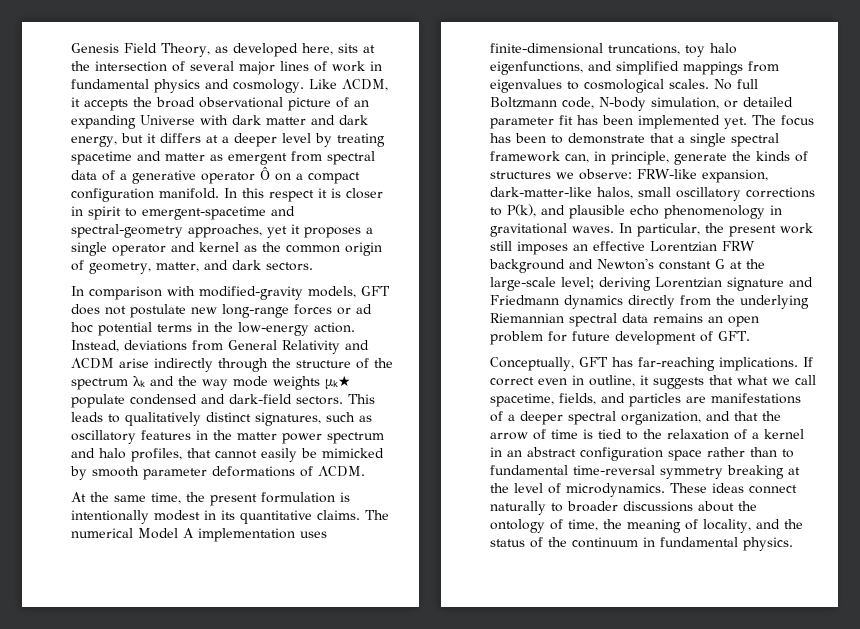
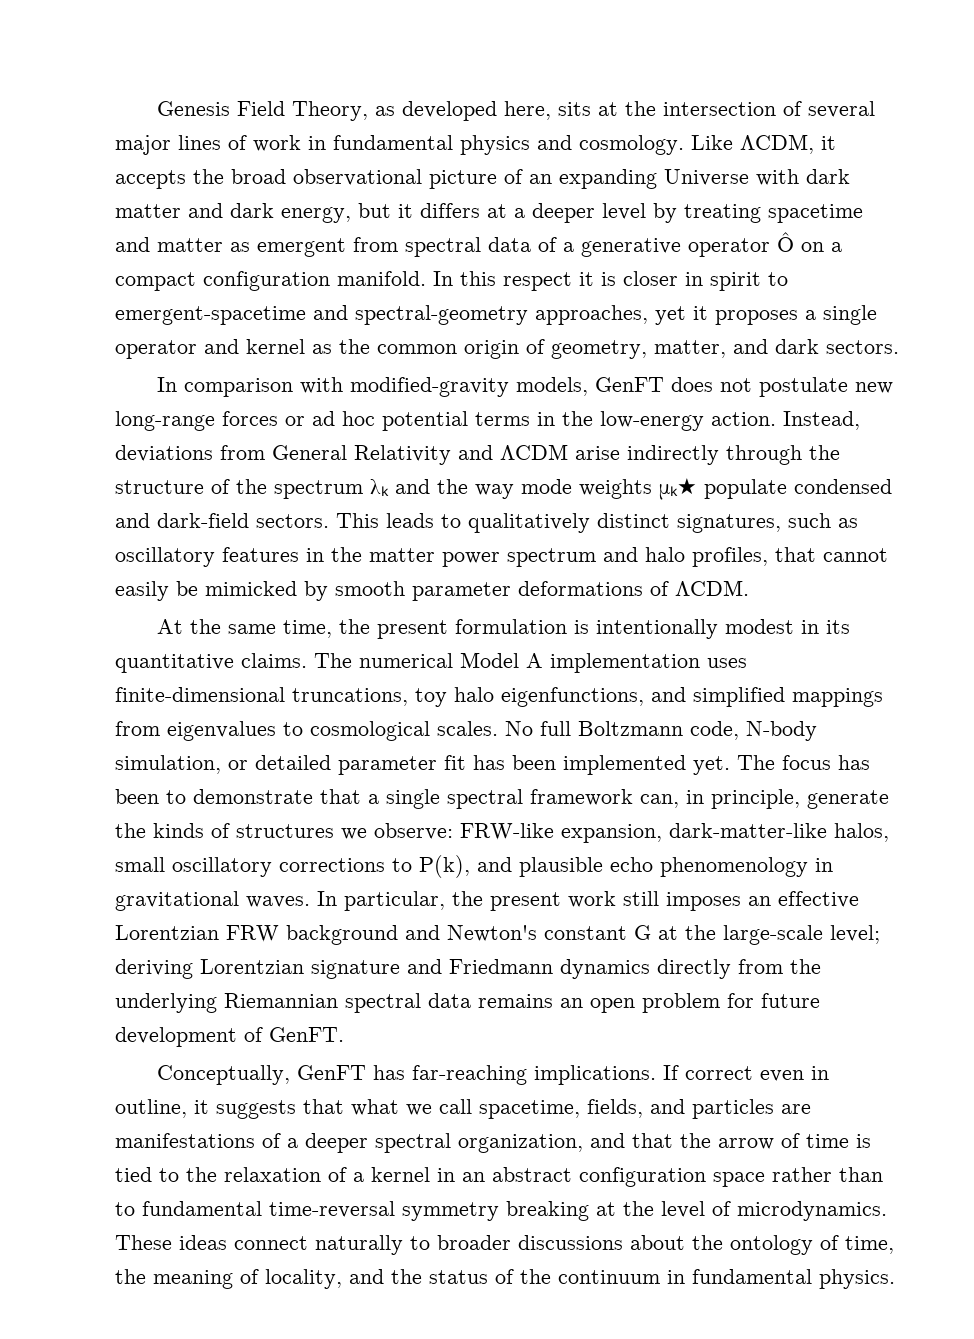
[361,286,390,296] GFT -> [594,377,664,392] GenFT
[718,331,750,341] GFT. -> [269,1027,344,1042] GenFT.
[578,357,608,367] GFT -> [296,1065,366,1080] GenFT

